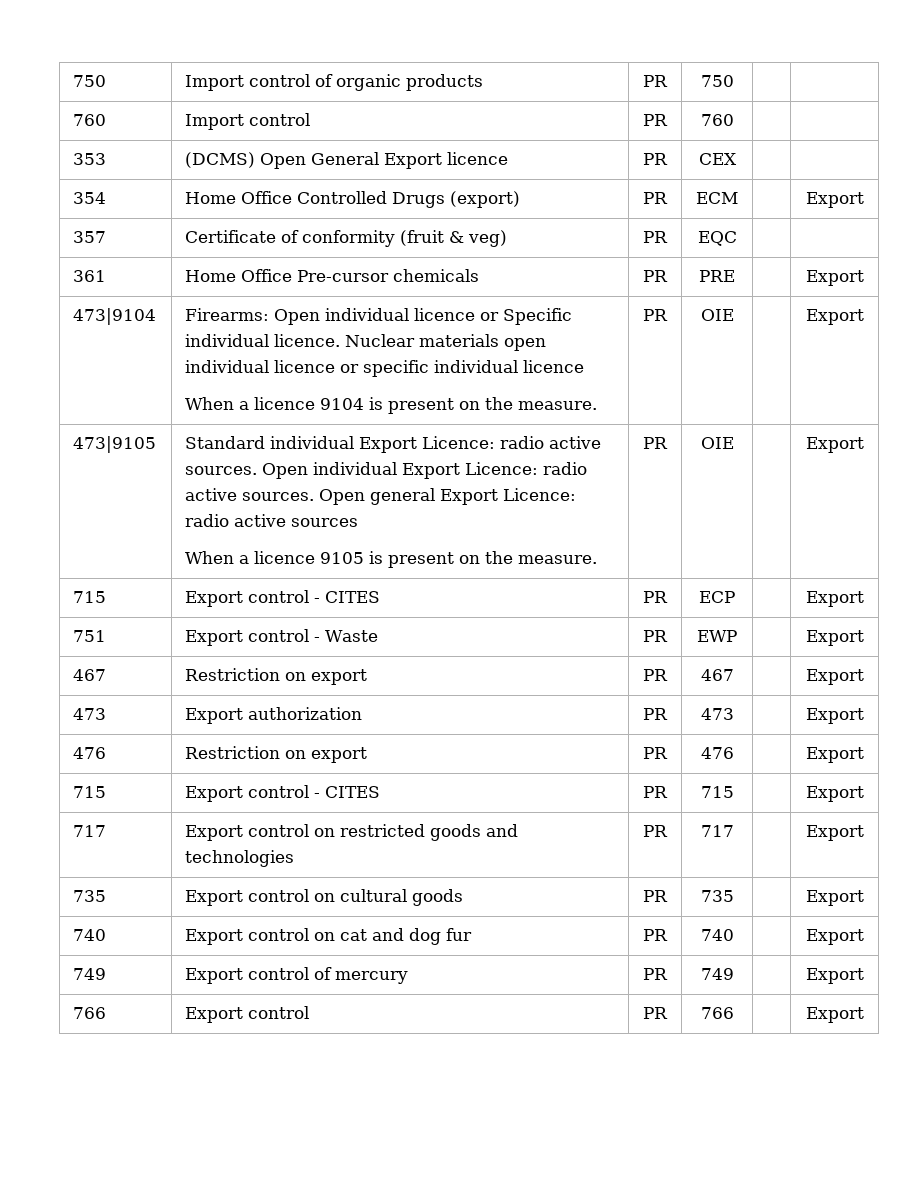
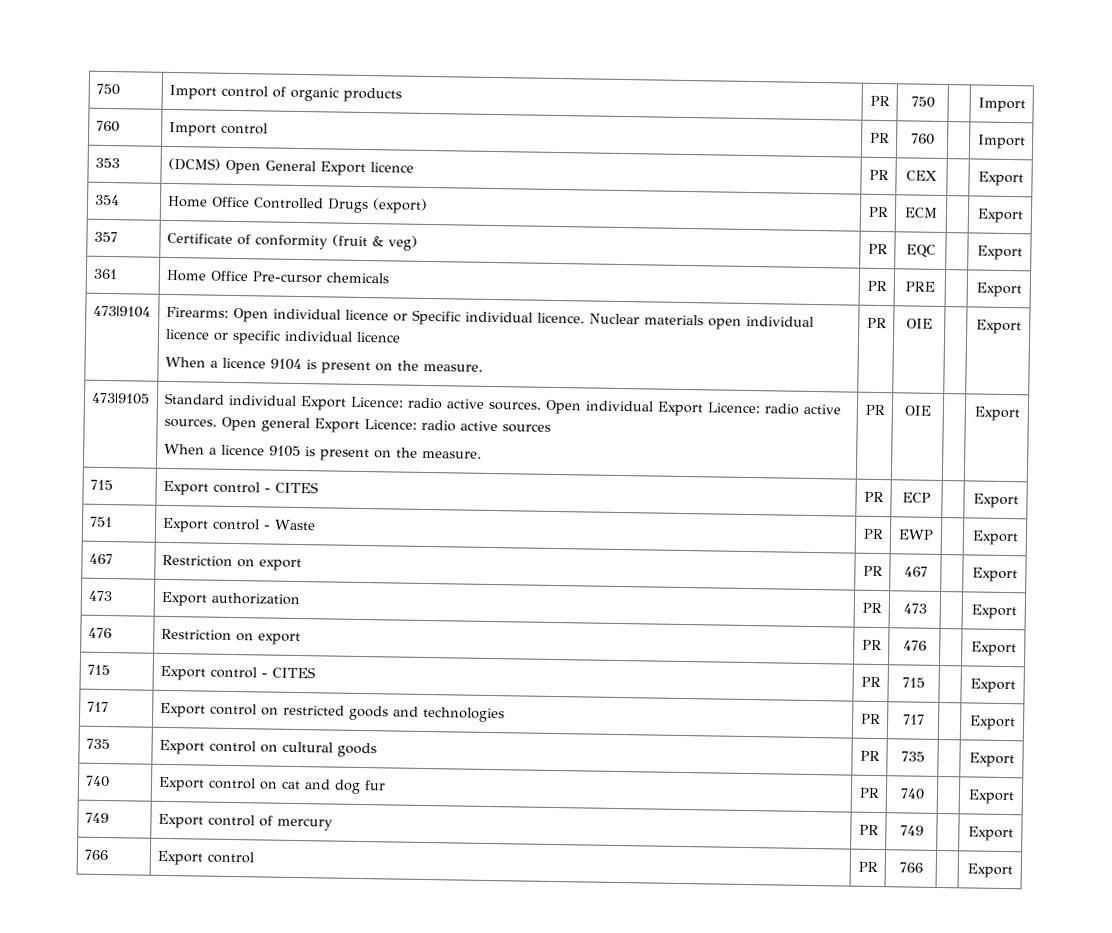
(734, 81) none -> [977,97,1026,113] Import
(734, 120) none -> [976,134,1026,150] Import
(737, 159) none -> [977,171,1024,187] Export
(737, 238) none -> [976,245,1023,261] Export

